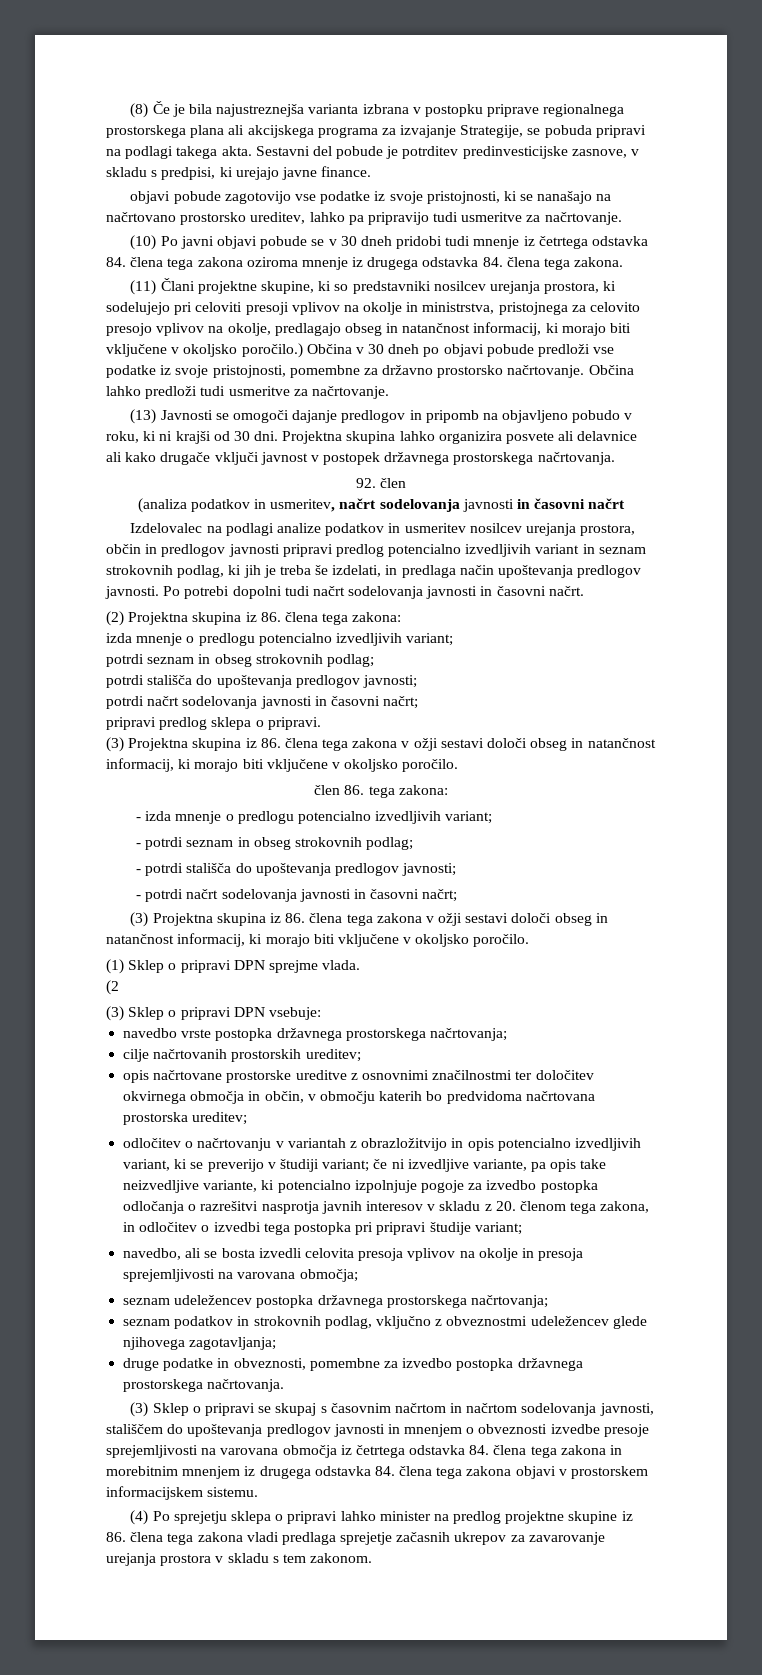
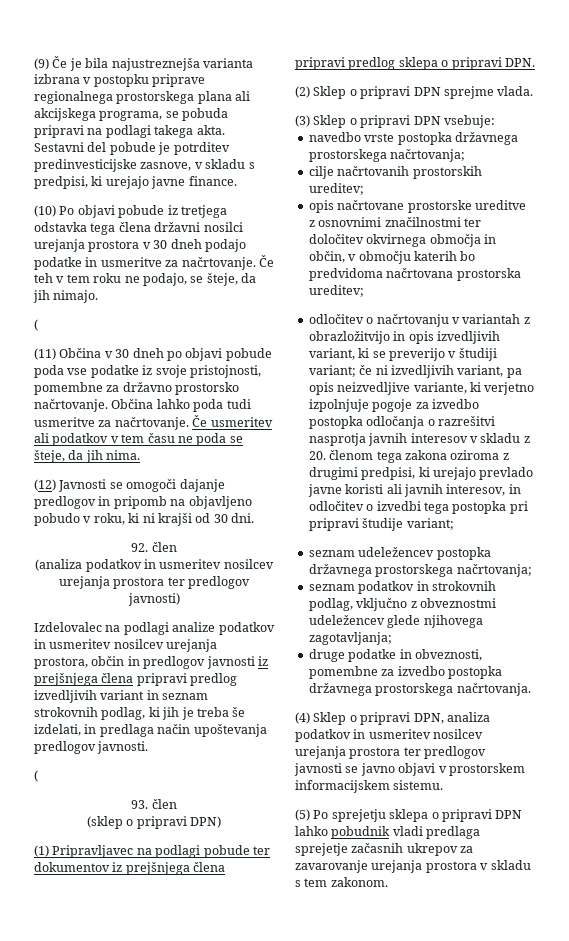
[130,103,149,118] (8) -> [34,58,49,70] (9)
[317,125,524,138] programa za izvajanje Strategije, -> [99,111,163,121] programa,
[130,191,612,204] [106,212,622,225] [130,235,649,250] [106,257,624,270] [130,278,617,295] [106,302,641,315] [106,322,632,336] [106,343,303,358] objavi pobude zagotovijo vse podatke iz svoje pristojnosti, ki se nanašajo na načrtovano prostorsko ureditev, lahko pa pripravijo tudi usmeritve za načrtovanje. // (10) Po javni objavi pobude se v 30 dneh pridobi tudi mnenje iz četrtega odstavka 84. člena tega zakona oziroma mnenje iz drugega odstavka 84. člena tega zakona. // (11) Člani projektne skupine, ki so predstavniki nosilcev urejanja prostora, ki sodelujejo pri celoviti presoji vplivov na okolje in ministrstva, pristojnega za celovito presojo vplivov na okolje, predlagajo obseg in natančnost informacij, ki morajo biti vključene v okoljsko poročilo.) -> [34,205,227,218] [34,222,243,235] [34,239,246,252] [34,255,274,270] [34,273,256,286] [33,290,99,303] [34,319,38,331] [34,348,56,360] (10) Po objavi pobude iz tretjega odstavka tega člena državni nosilci urejanja prostora v 30 dneh podajo podatke in usmeritve za načrtovanje. Če teh v tem roku ne podajo, se šteje, da jih nimajo. // ( // (11)
[538,344,591,357] predloži -> [34,365,64,378] poda
[145,386,389,399] [130,409,157,424] predloži tudi usmeritve za načrtovanje. // (13) -> [193,399,251,412] [34,415,273,430] [34,433,243,446] [34,450,141,463] [34,479,56,491] poda tudi usmeritve za načrtovanje. Če usmeritev ali podatkov v tem času ne poda se šteje, da jih nima. // (12)
[282,431,638,444] [106,452,615,465] Projektna skupina lahko organizira posvete ali delavnice ali kako drugače vključi javnost v postopek državnega prostorskega načrtovanja. -> (254, 518) none
[270,498,626,512] usmeritev, načrt sodelovanja javnosti in časovni načrt -> [159,559,274,569] [58,576,251,589] [127,593,180,606] usmeritev nosilcev urejanja prostora ter predlogov javnosti)
[282,544,462,557] pripravi predlog potencialno -> [257,656,268,666] [34,673,238,686] iz prejšnjega člena pripravi predlog
[163,586,584,599] [106,611,402,626] [106,633,454,646] [106,654,374,667] [106,675,417,688] [106,696,419,709] [106,717,321,730] [106,737,656,752] [106,758,459,772] [314,785,448,798] [136,811,493,824] [136,837,414,850] [136,863,457,876] [136,889,458,902] [130,912,608,927] [106,933,530,947] [106,959,124,974] Po potrebi dopolni tudi načrt sodelovanja javnosti in časovni načrt. // (2) Projektna skupina iz 86. člena tega zakona: // izda mnenje o predlogu potencialno izvedljivih variant; // potrdi seznam in obseg strokovnih podlag; // potrdi stališča do upoštevanja predlogov javnosti; // potrdi načrt sodelovanja javnosti in časovni načrt; // pripravi predlog sklepa o pripravi. // (3) Projektna skupina iz 86. člena tega zakona v ožji sestavi določi obseg in natančnost informacij, ki morajo biti vključene v okoljsko poročilo. // člen 86. tega zakona: // - izda mnenje o predlogu potencialno izvedljivih variant; // - potrdi seznam in obseg strokovnih podlag; // - potrdi stališča do upoštevanja predlogov javnosti; // - potrdi načrt sodelovanja javnosti in časovni načrt; // (3) Projektna skupina iz 86. člena tega zakona v ožji sestavi določi obseg in natančnost informacij, ki morajo biti vključene v okoljsko poročilo. // (1) -> [34,770,38,782] [131,799,177,809] [86,816,222,829] [34,845,270,858] [34,862,226,875] [295,57,535,70] [295,86,310,98] // ( // 93. člen // (sklep o pripravi DPN) // (1) Pripravljavec na podlagi pobude ter dokumentov iz prejšnjega člena pripravi predlog sklepa o pripravi DPN. // (2)
[106,980,119,995] // (2 -> (534, 91) none
[497,1138,571,1151] potencialno -> (434, 337) none
[407,1159,527,1172] izvedljive variante, -> [390,365,504,378] izvedljivih variant,
[580,1159,607,1169] take -> (334, 388) none
[277,1180,351,1193] potencialno -> [484,382,535,395] verjetno
[600,1201,650,1213] zakona, -> [404,450,509,460] [308,467,534,480] [307,484,506,497] zakona oziroma z drugimi predpisi, ki urejajo prevlado javne koristi ali javnih interesov,
[123,1248,584,1261] [123,1269,358,1282] // navedbo, ali se bosta izvedli celovita presoja vplivov na okolje in presoja sprejemljivosti na varovana območja; -> (454, 524) none
[130,1402,654,1417] [106,1424,649,1437] [106,1445,623,1458] [106,1466,512,1479] (3) Sklep o pripravi se skupaj s časovnim načrtom in načrtom sodelovanja javnosti, stališčem do upoštevanja predlogov javnosti in mnenjem o obveznosti izvedbe presoje sprejemljivosti na varovana območja iz četrtega odstavka 84. člena tega zakona in morebitnim mnenjem iz drugega odstavka 84. člena tega zakona -> [295,712,490,725] [295,729,484,742] [295,746,487,759] [294,763,395,776] (4) Sklep o pripravi DPN, analiza podatkov in usmeritev nosilcev urejanja prostora ter predlogov javnosti se javno
[130,1510,149,1525] (4) -> [295,809,310,821] (5)
[340,1511,633,1524] [106,1532,243,1545] lahko minister na predlog projektne skupine iz 86. člena tega zakona -> [495,810,523,819] [295,826,391,839] DPN lahko pobudnik

